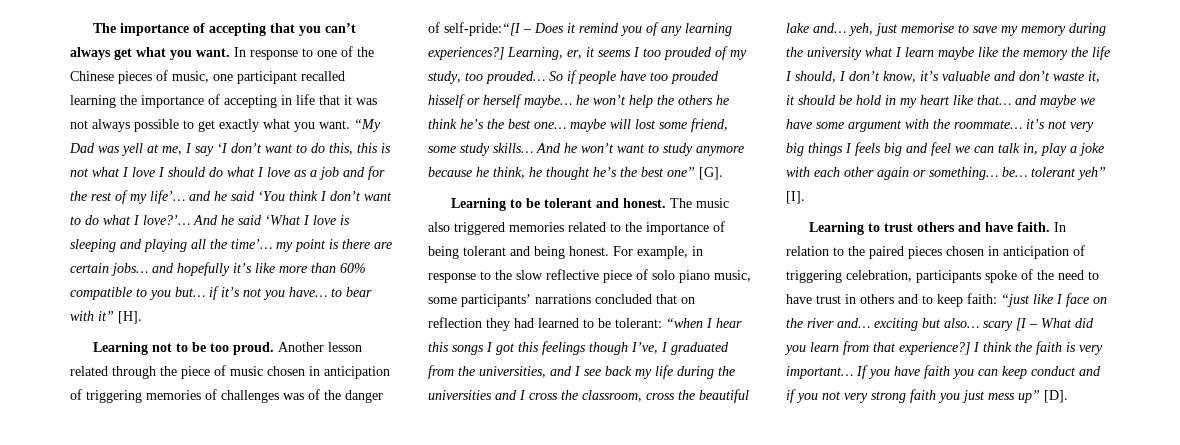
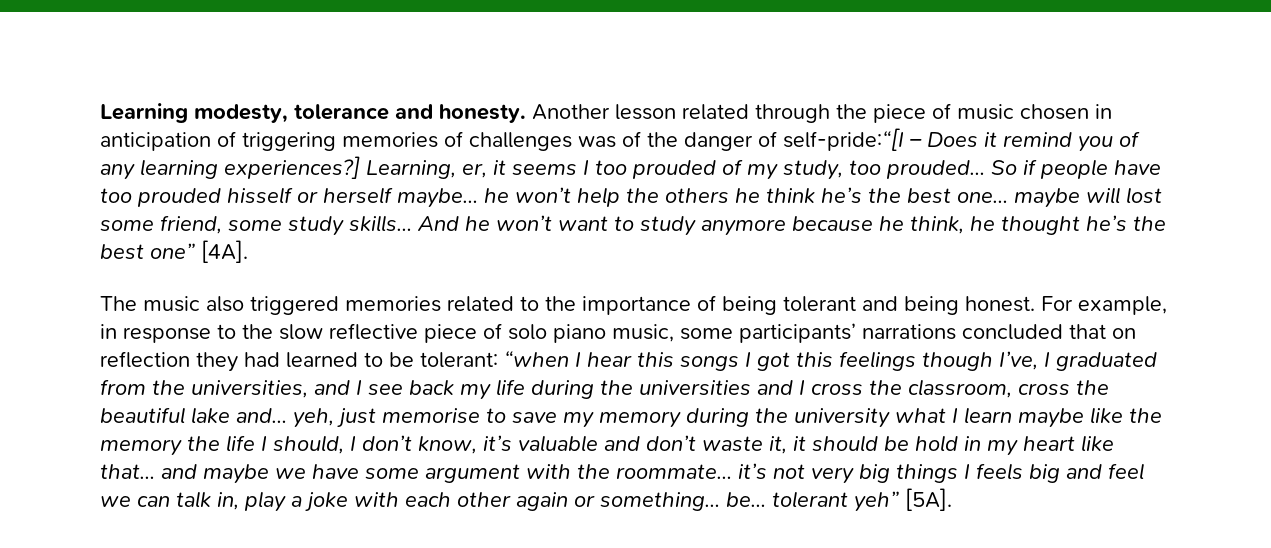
[92,23,356,36] [70,46,374,60] [70,70,345,84] [70,94,377,108] [70,119,381,132] [69,143,391,156] [70,166,385,180] [70,190,392,204] [70,215,350,225] [70,239,392,252] [70,262,366,276] [70,286,372,300] [70,311,142,324] [92,342,274,355] The importance of accepting that you can’t always get what you want. In response to one of the Chinese pieces of music, one participant recalled learning the importance of accepting in life that it was not always possible to get exactly what you want. “My Dad was yell at me, I say ‘I don’t want to do this, this is not what I love I should do what I love as a job and for the rest of my life’… and he said ‘You think I don’t want to do what I love?’… And he said ‘What I love is sleeping and playing all the time’… my point is there are certain jobs… and hopefully it’s like more than 60% compatible to you but… if it’s not you have… to bear with it” [H]. // Learning not to be too proud. -> [100,103,526,123] Learning modesty, tolerance and honesty.
[699,167,723,180] [450,198,666,211] [G]. // Learning to be tolerant and honest. -> [201,240,248,263] [4A]. //
[786,191,805,204] [808,222,1066,235] [786,245,1085,259] [786,269,1099,283] [786,293,1107,307] [786,318,1094,331] [784,341,1103,355] [786,365,1101,379] [786,389,1068,403] [I]. // Learning to trust others and have faith. In relation to the paired pieces chosen in anticipation of triggering celebration, participants spoke of the need to have trust in others and to keep faith: “just like I face on the river and… exciting but also… scary [I – What did you learn from that experience?] I think the faith is very important… If you have faith you can keep conduct and if you not very strong faith you just mess up” [D]. -> [905,488,952,511] [5A].

